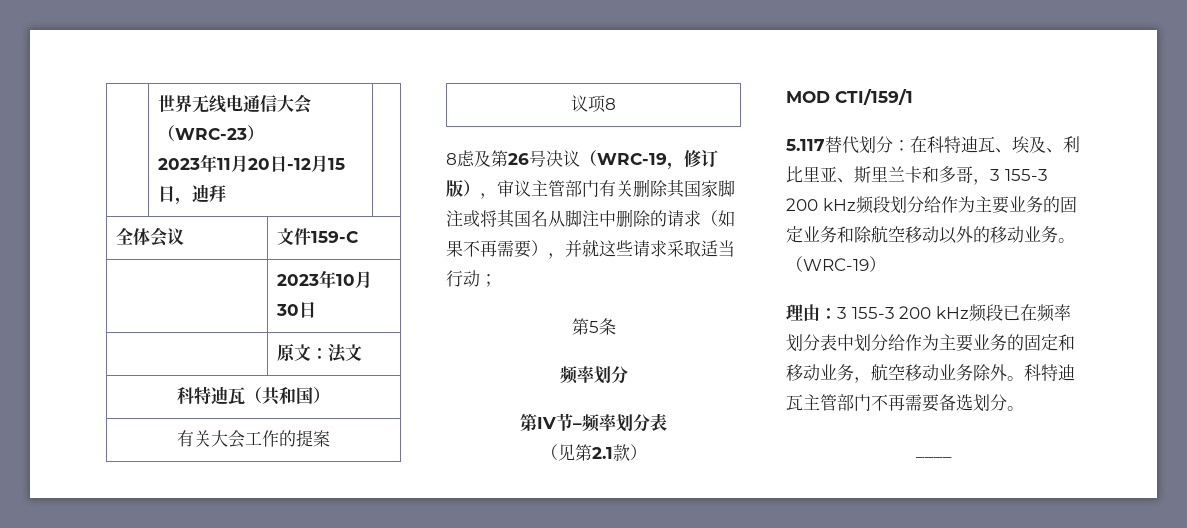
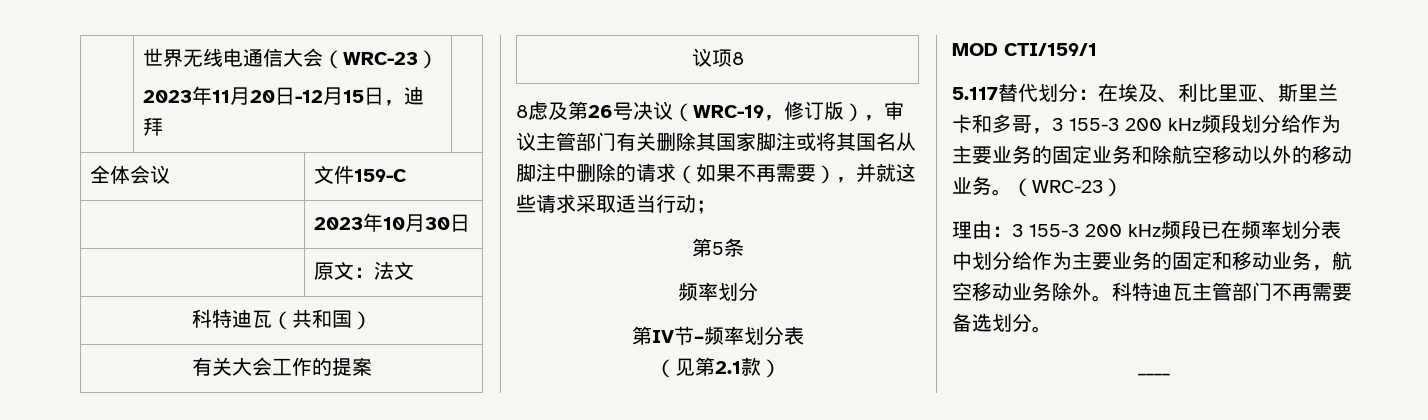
[927,136,1012,154] 科特迪瓦、 -> (1118, 92) none
[803,258,869,271] WRC-19 -> [1032,180,1103,193] WRC-23

